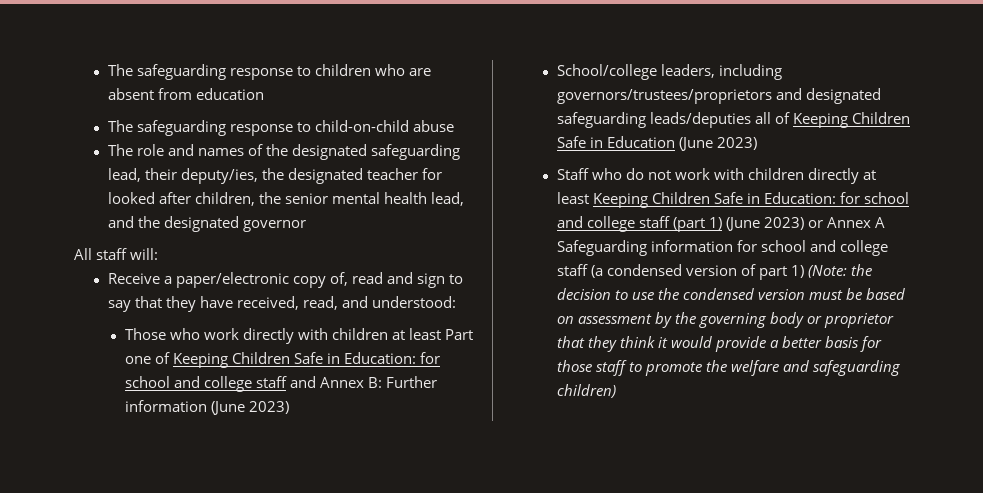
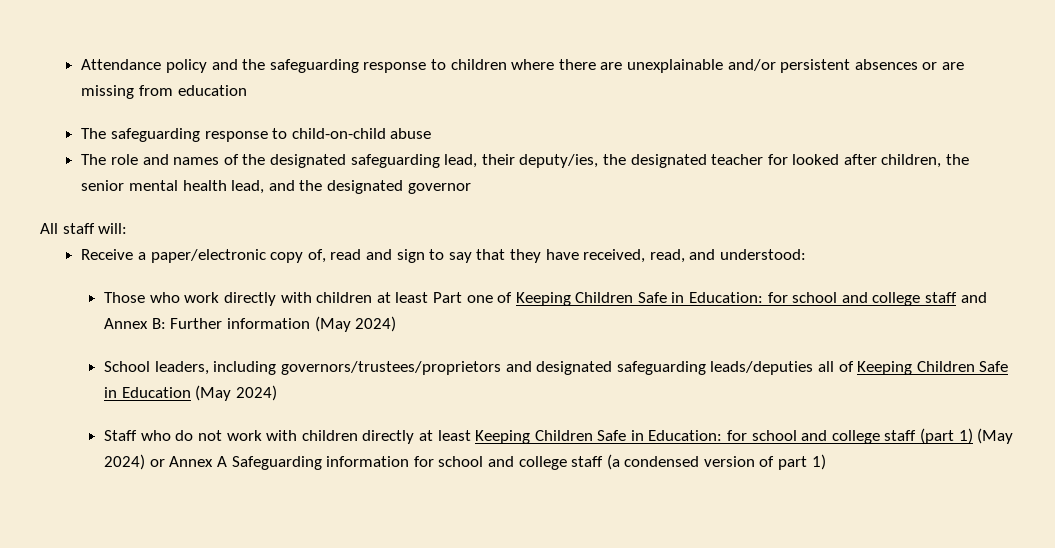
[107,64,431,80] [107,88,154,100] The safeguarding response to children who are absent -> [81,59,964,73] [81,85,135,99] Attendance policy and the safeguarding response to children where there are unexplainable and/or persistent absences or are missing
[210,401,289,415] [556,64,657,80] (June 2023) // School/college -> [314,316,397,332] [104,361,151,372] (May 2024) // School
[678,137,757,151] (June 2023) -> [195,385,277,401] (May 2024)
[725,217,804,231] (June 2023) -> [977,428,1014,444] [104,454,146,470] (May 2024)
[807,264,873,278] [556,288,906,300] [556,312,894,328] [556,336,883,352] [556,360,901,376] [556,384,616,398] (Note: the decision to use the condensed version must be based on assessment by the governing body or proprietor that they think it would provide a better basis for those staff to promote the welfare and safeguarding children) -> (826, 462) none

